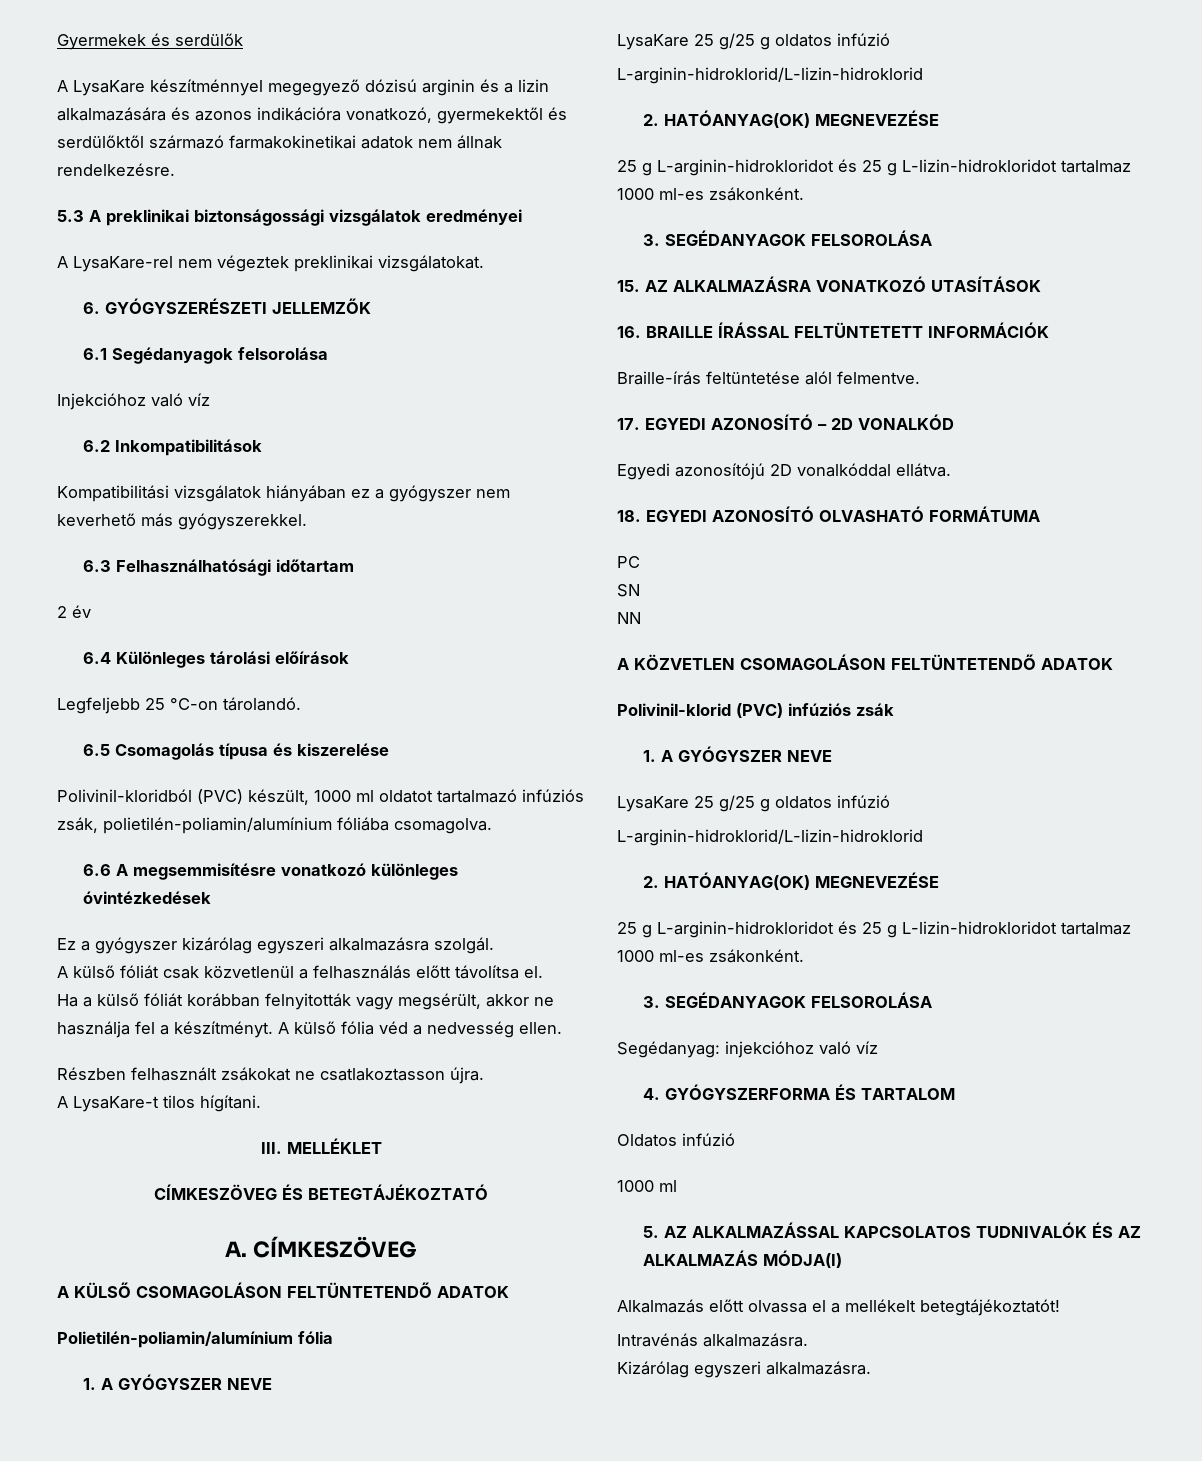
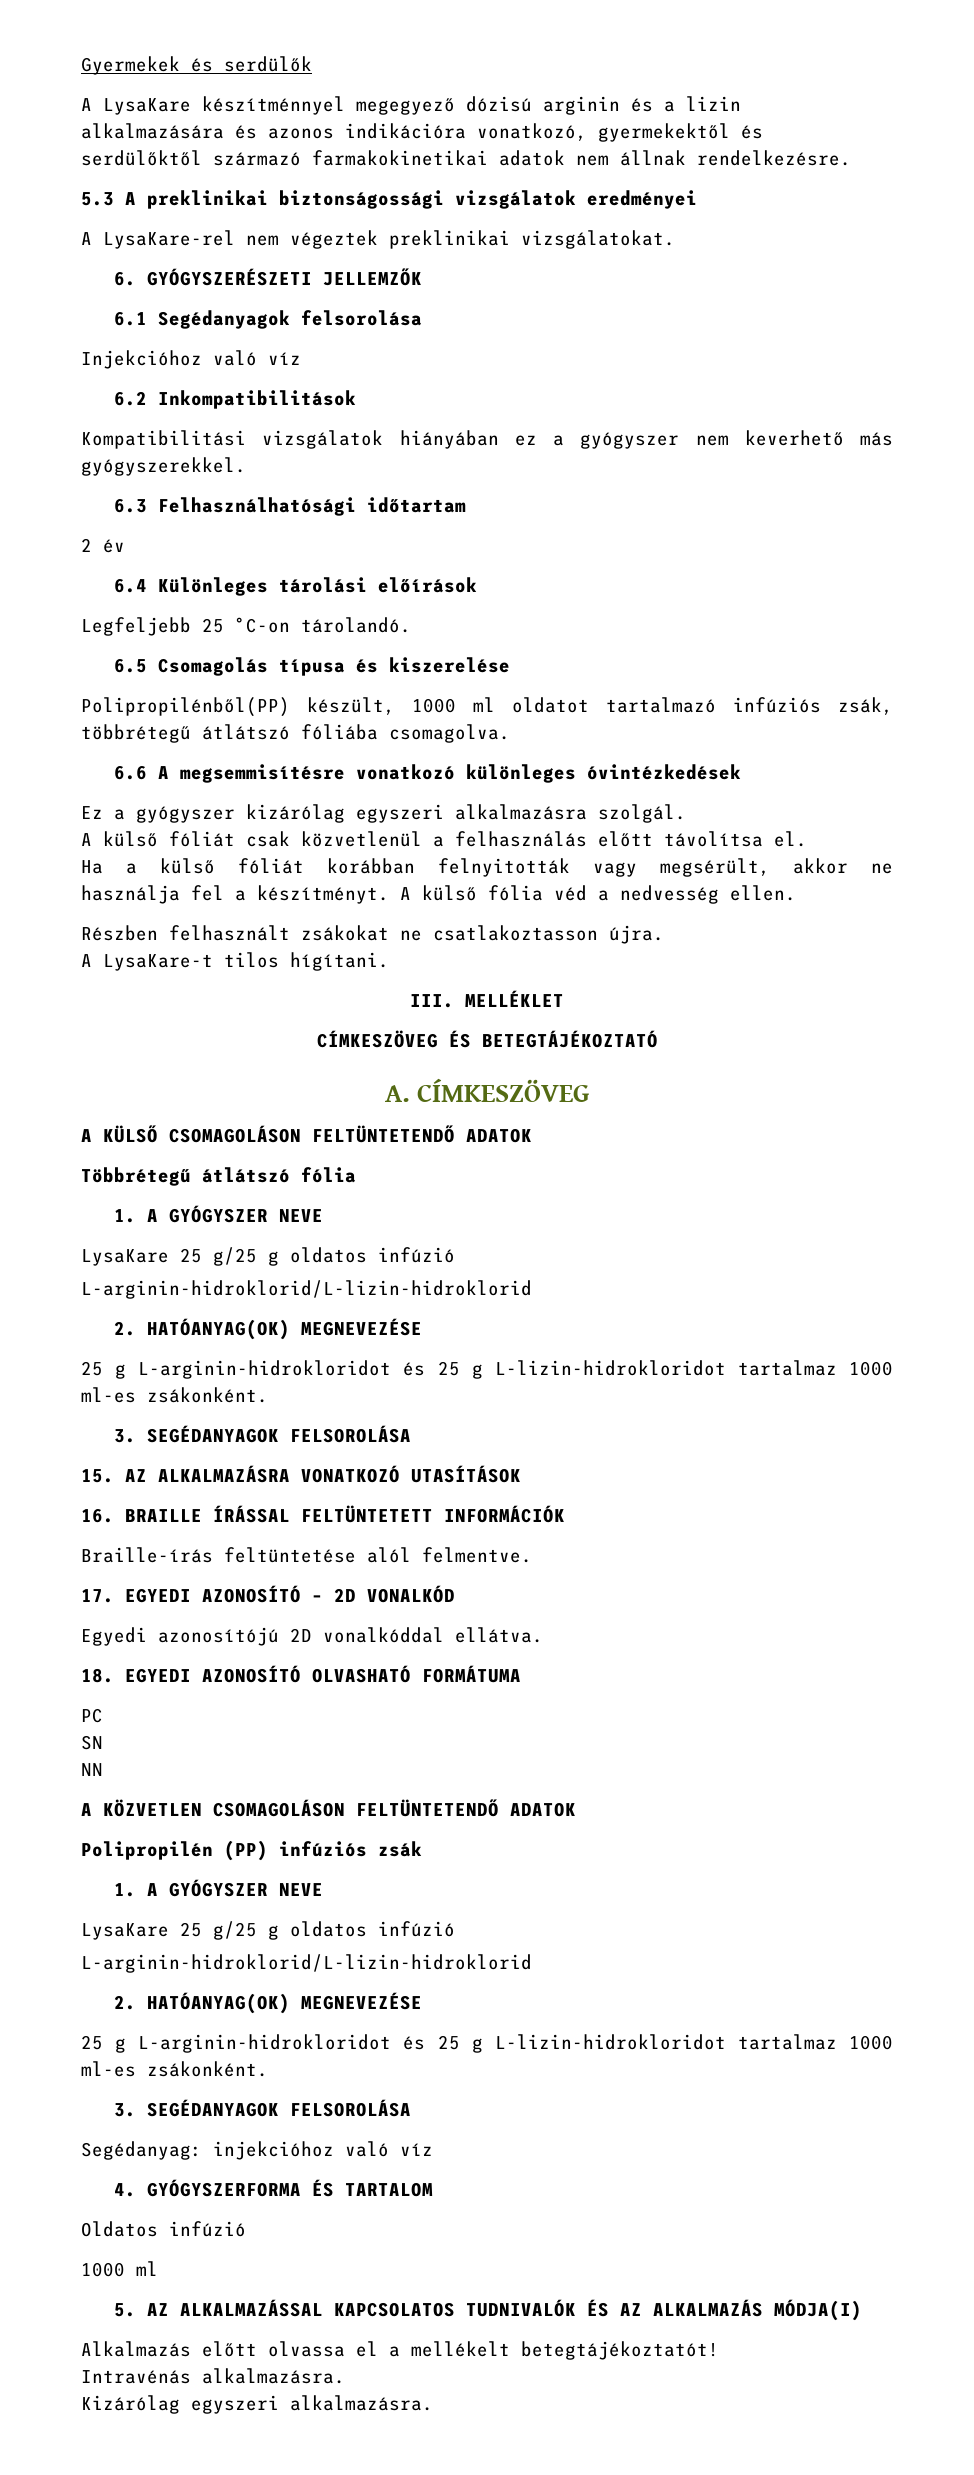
[57,789,243,804] Polivinil-kloridból (PVC) -> [81,697,290,717] Polipropilénből(PP)
[103,817,332,834] polietilén-poliamin/alumínium -> [81,724,290,743] többrétegű átlátszó
[57,1331,293,1348] Polietilén-poliamin/alumínium -> [81,1167,290,1186] Többrétegű átlátszó
[617,703,783,718] Polivinil-klorid (PVC) -> [81,1840,268,1861] Polipropilén (PP)

